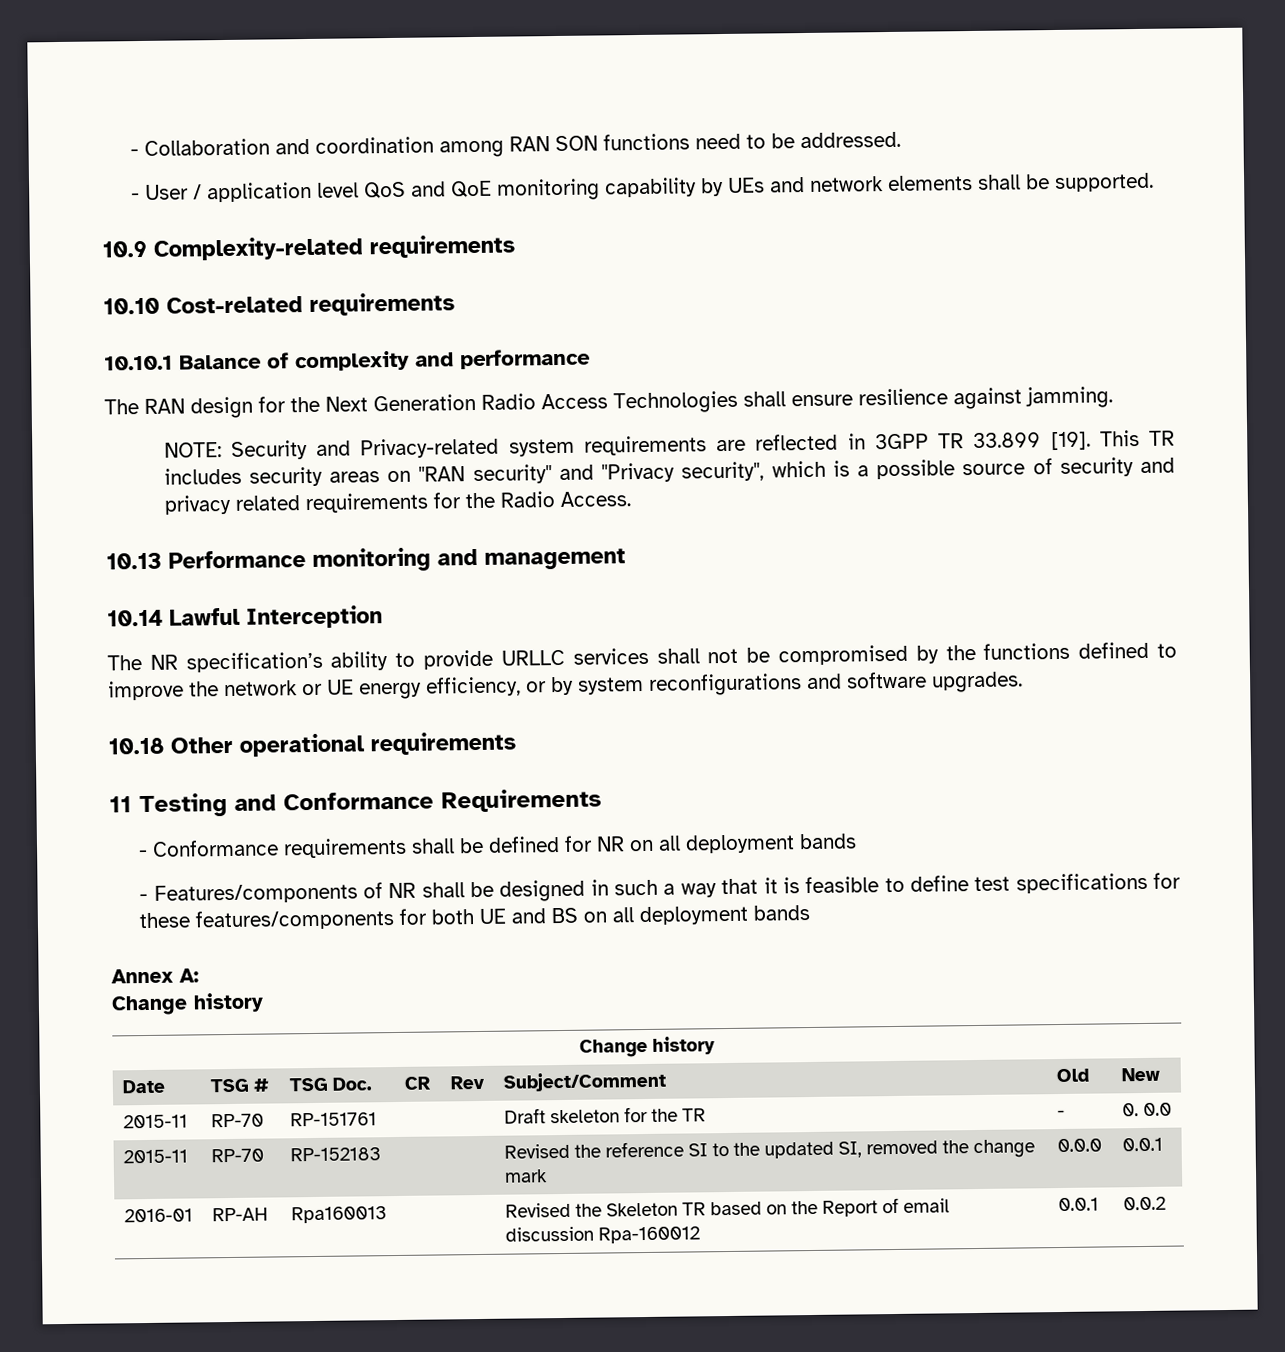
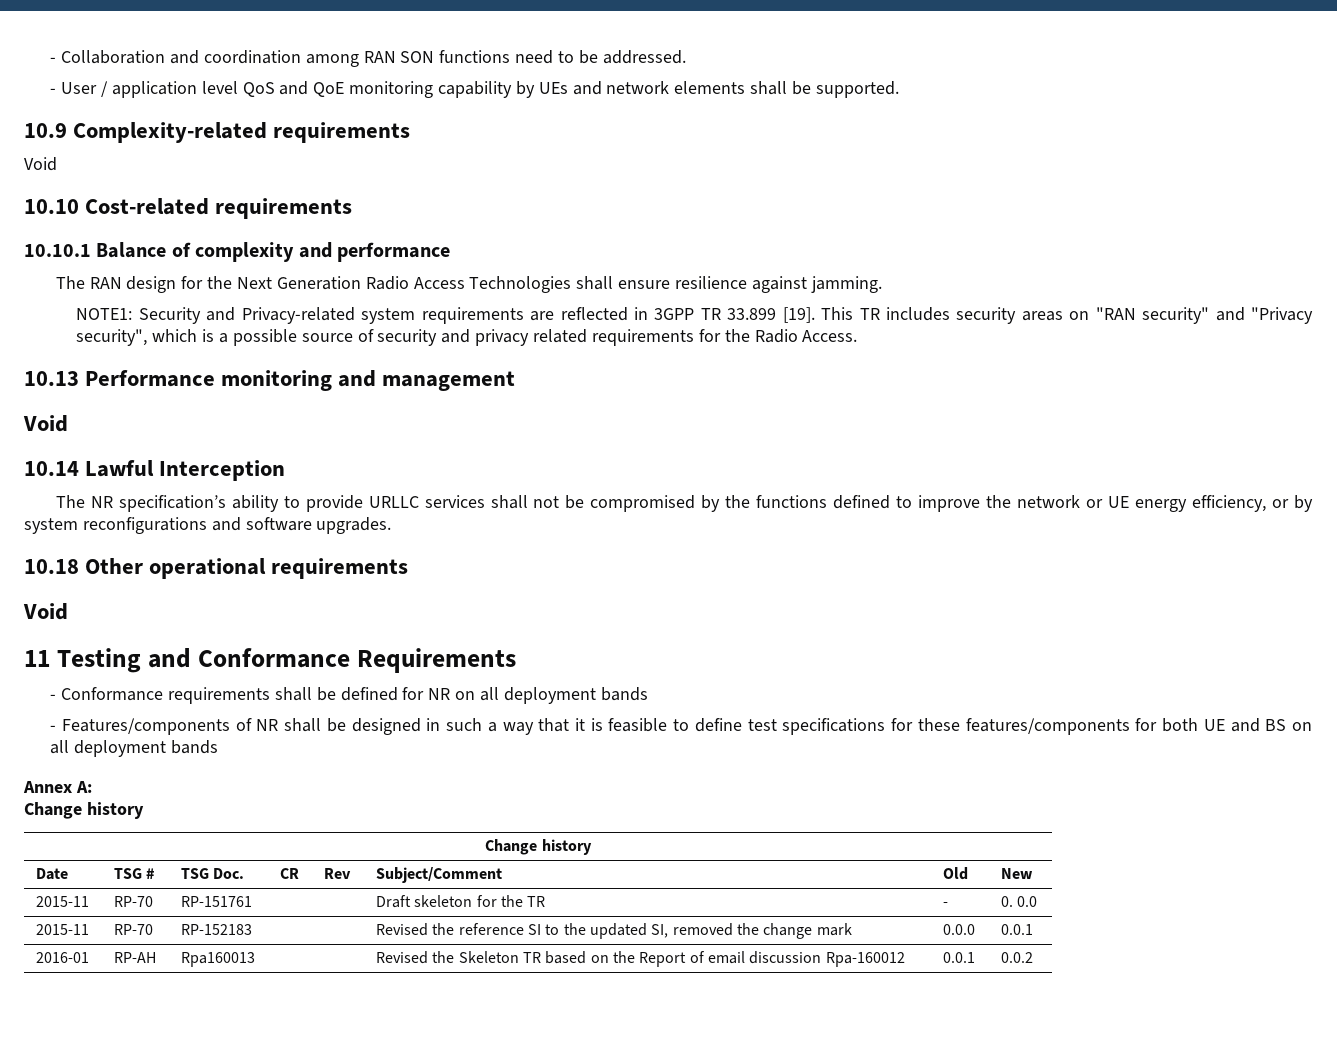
(515, 246) none -> [24,157,57,171] // Void
[163,442,222,458] NOTE: -> [76,308,133,320] NOTE1:
(626, 559) none -> [23,415,68,432] // Void
(516, 743) none -> [23,603,68,620] // Void

